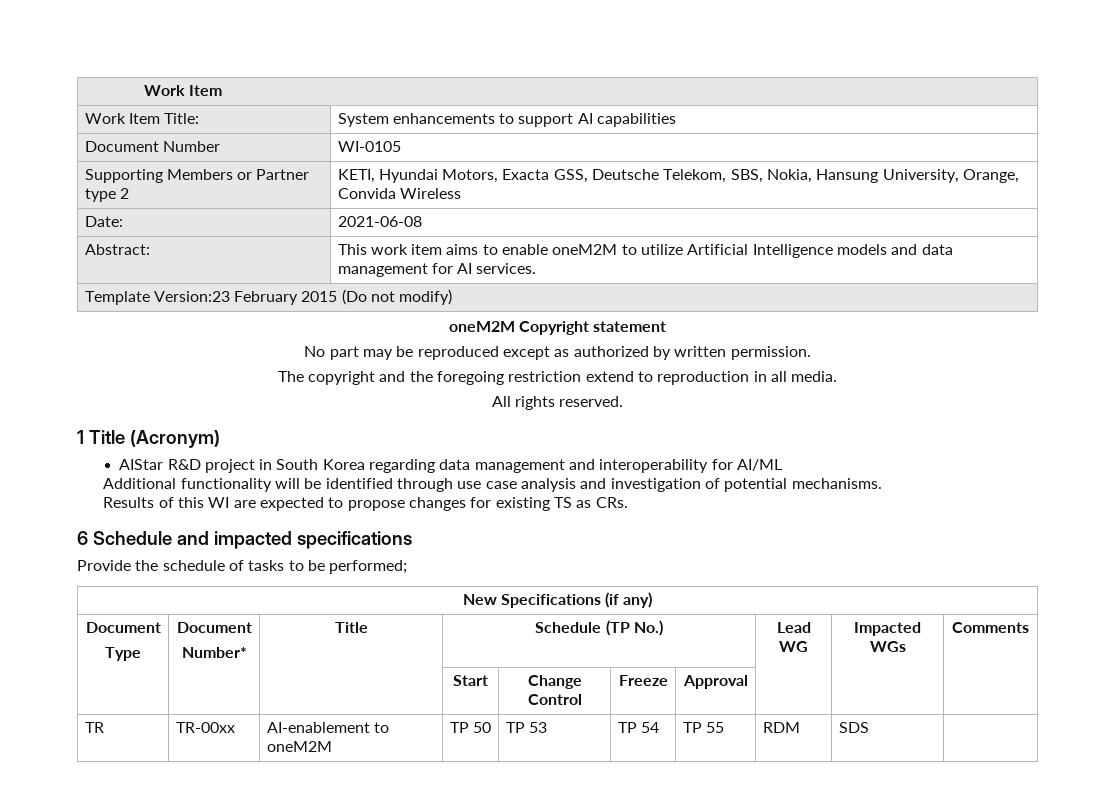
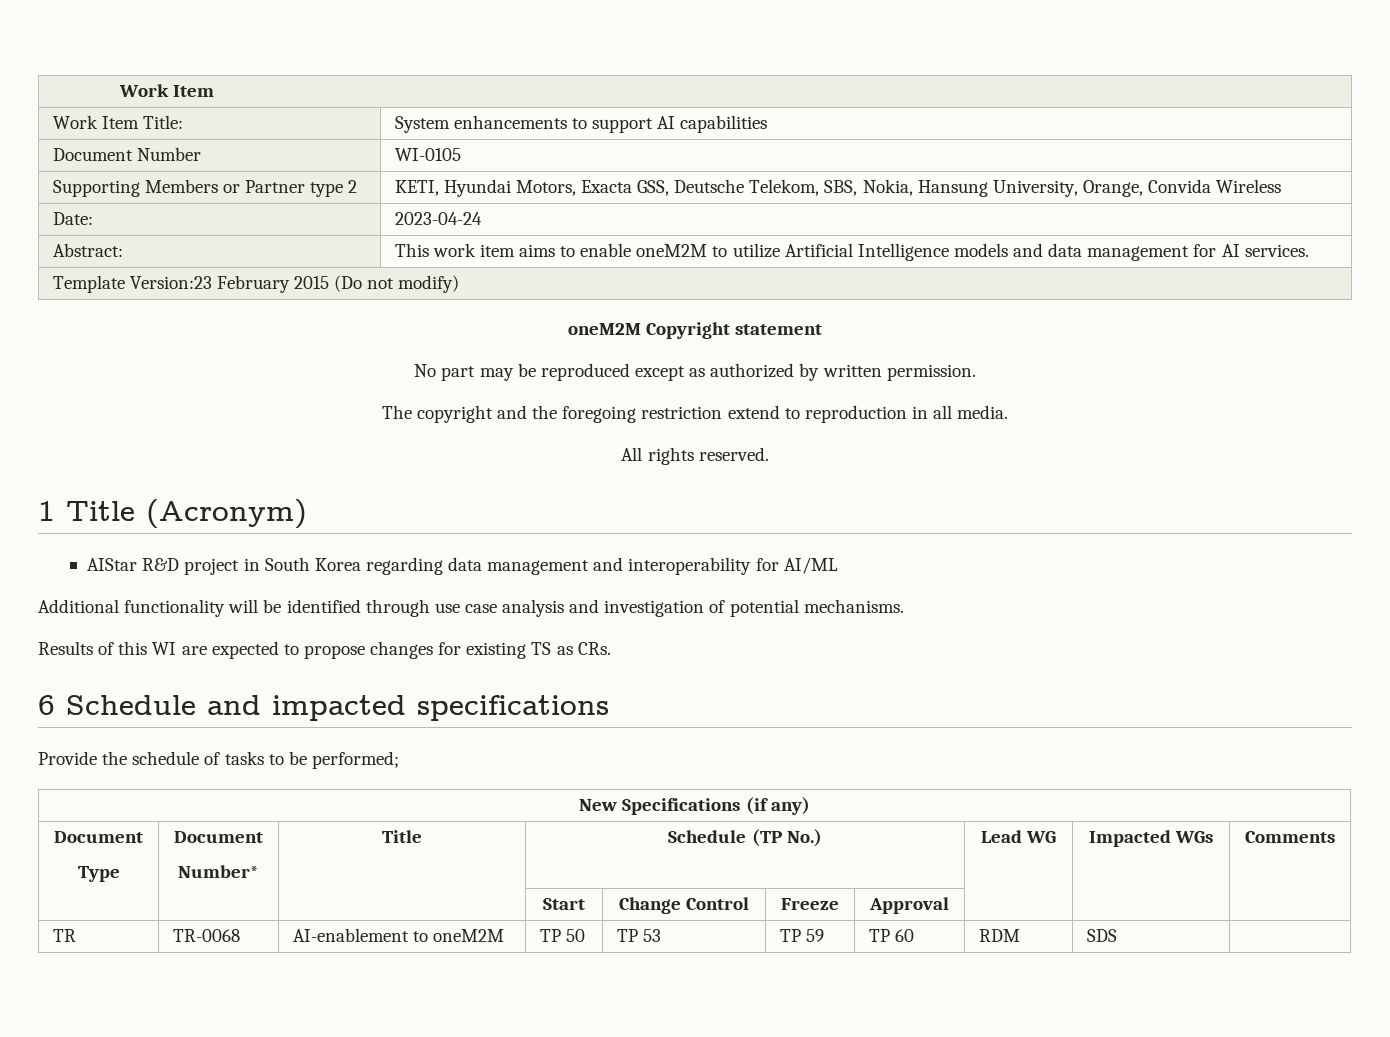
[337,216,422,227] 2021-06-08 -> [394,212,482,225] 2023-04-24
[175,722,235,733] TR-00xx -> [172,929,240,942] TR-0068
[640,722,659,733] [682,722,724,733] 54 | TP 55 -> [805,929,824,942] [868,929,914,942] 59 | TP 60

